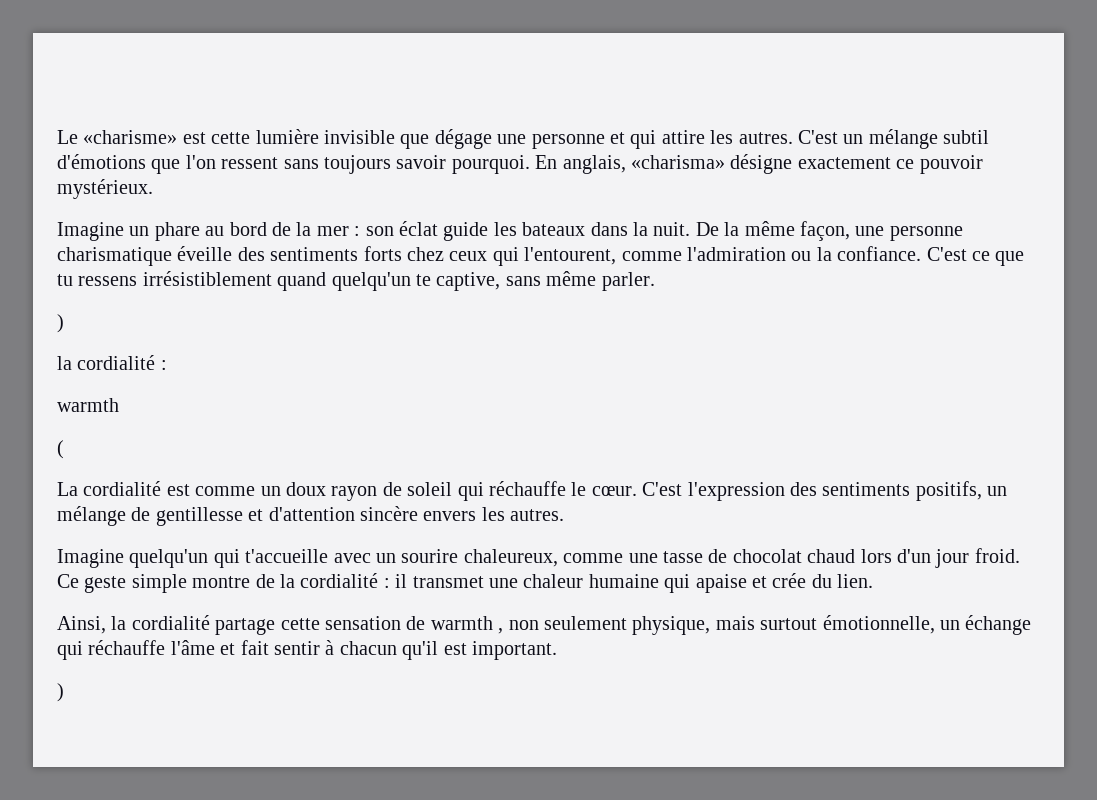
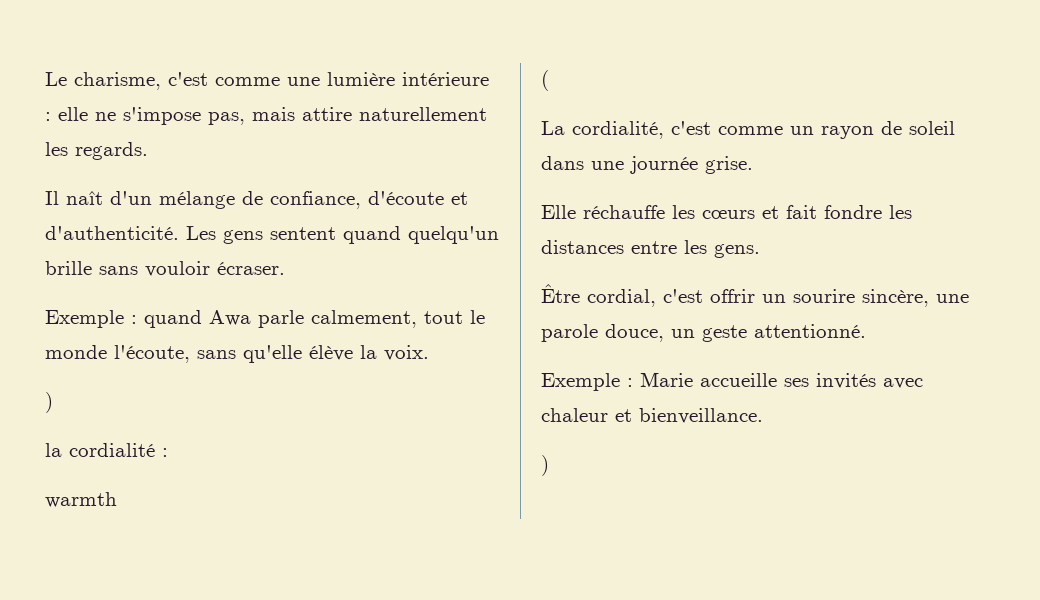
[83,129,990,149] [57,154,983,174] [57,179,153,199] [57,221,963,241] [57,246,1025,266] [57,271,655,291] «charisme» est cette lumière invisible que dégage une personne et qui attire les autres. C'est un mélange subtil d'émotions que l'on ressent sans toujours savoir pourquoi. En anglais, «charisma» désigne exactement ce pouvoir mystérieux. // Imagine un phare au bord de la mer : son éclat guide les bateaux dans la nuit. De la même façon, une personne charismatique éveille des sentiments forts chez ceux qui l'entourent, comme l'admiration ou la confiance. C'est ce que tu ressens irrésistiblement quand quelqu'un te captive, sans même parler. -> [74,72,489,90] [45,107,487,125] [45,142,148,160] [45,191,468,209] [45,226,499,244] [45,261,285,277] [45,310,485,328] [45,345,429,363] charisme, c'est comme une lumière intérieure : elle ne s'impose pas, mais attire naturellement les regards. // Il naît d'un mélange de confiance, d'écoute et d'authenticité. Les gens sentent quand quelqu'un brille sans vouloir écraser. // Exemple : quand Awa parle calmement, tout le monde l'écoute, sans qu'elle élève la voix.
[83,481,190,496] cordialité est -> [572,121,711,139] cordialité, c'est
[286,482,326,496] doux -> (814, 130) none
[457,481,1008,501] [57,506,565,526] [57,548,1020,568] [57,573,874,593] [57,615,1032,635] [57,640,557,660] qui réchauffe le cœur. C'est l'expression des sentiments positifs, un mélange de gentillesse et d'attention sincère envers les autres. // Imagine quelqu'un qui t'accueille avec un sourire chaleureux, comme une tasse de chocolat chaud lors d'un jour froid. Ce geste simple montre de la cordialité : il transmet une chaleur humaine qui apaise et crée du lien. // Ainsi, la cordialité partage cette sensation de warmth , non seulement physique, mais surtout émotionnelle, un échange qui réchauffe l'âme et fait sentir à chacun qu'il est important. -> [541,156,753,174] [541,205,912,219] [541,240,760,258] [541,284,969,307] [541,324,866,342] [541,372,923,391] [541,408,763,424] dans une journée grise. // Elle réchauffe les cœurs et fait fondre les distances entre les gens. // Être cordial, c'est offrir un sourire sincère, une parole douce, un geste attentionné. // Exemple : Marie accueille ses invités avec chaleur et bienveillance.

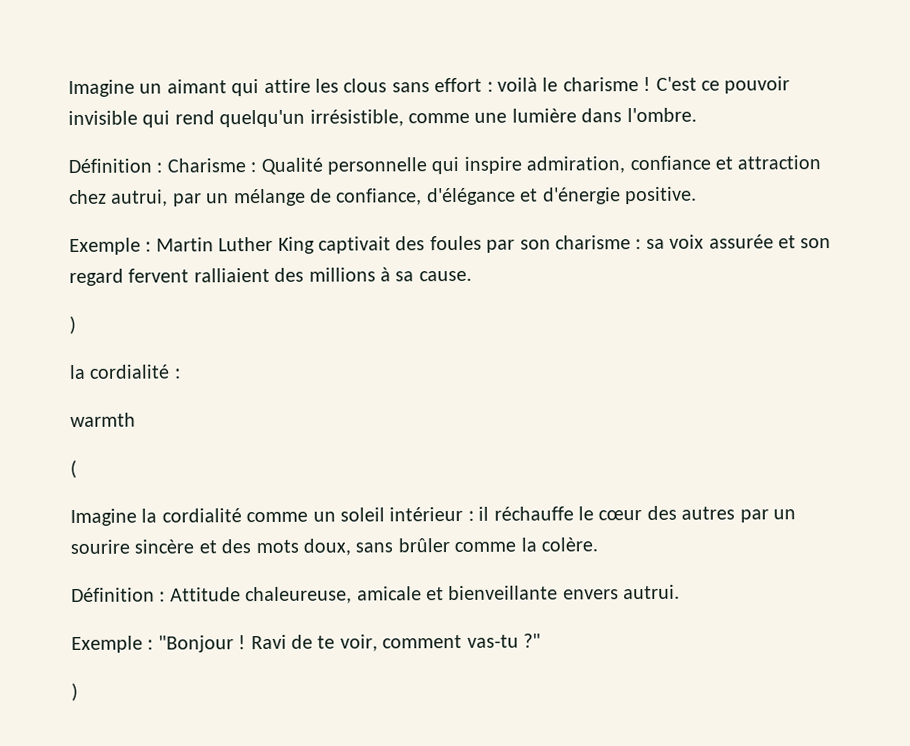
[45,72,489,90] [45,107,487,125] [45,142,148,160] [45,191,468,209] [45,226,499,244] [45,261,285,277] [45,310,485,328] [45,345,429,363] Le charisme, c'est comme une lumière intérieure : elle ne s'impose pas, mais attire naturellement les regards. // Il naît d'un mélange de confiance, d'écoute et d'authenticité. Les gens sentent quand quelqu'un brille sans vouloir écraser. // Exemple : quand Awa parle calmement, tout le monde l'écoute, sans qu'elle élève la voix. -> [68,76,791,98] [68,107,697,128] [68,155,822,176] [69,186,697,207] [69,234,832,256] [69,267,472,287] Imagine un aimant qui attire les clous sans effort : voilà le charisme ! C'est ce pouvoir invisible qui rend quelqu'un irrésistible, comme une lumière dans l'ombre. // Définition : Charisme : Qualité personnelle qui inspire admiration, confiance et attraction chez autrui, par un mélange de confiance, d'élégance et d'énergie positive. // Exemple : Martin Luther King captivait des foules par son charisme : sa voix assurée et son regard fervent ralliaient des millions à sa cause.
[541,121,955,139] [541,156,753,174] [541,205,912,219] [541,240,760,258] [541,284,969,307] [541,324,866,342] [541,372,923,391] [541,408,763,424] La cordialité, c'est comme un rayon de soleil dans une journée grise. // Elle réchauffe les cœurs et fait fondre les distances entre les gens. // Être cordial, c'est offrir un sourire sincère, une parole douce, un geste attentionné. // Exemple : Marie accueille ses invités avec chaleur et bienveillance. -> [70,505,796,527] [70,537,598,556] [71,584,681,605] [71,633,541,654] Imagine la cordialité comme un soleil intérieur : il réchauffe le cœur des autres par un sourire sincère et des mots doux, sans brûler comme la colère. // Définition : Attitude chaleureuse, amicale et bienveillante envers autrui. // Exemple : "Bonjour ! Ravi de te voir, comment vas-tu ?"

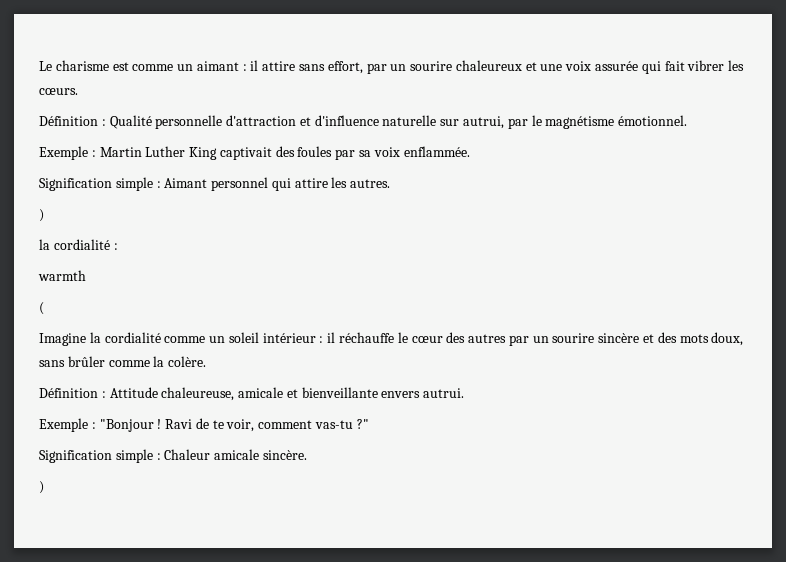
[68,76,791,98] [68,107,697,128] [68,155,822,176] [69,186,697,207] Imagine un aimant qui attire les clous sans effort : voilà le charisme ! C'est ce pouvoir invisible qui rend quelqu'un irrésistible, comme une lumière dans l'ombre. // Définition : Charisme : Qualité personnelle qui inspire admiration, confiance et attraction chez autrui, par un mélange de confiance, d'élégance et d'énergie positive. -> [39,60,745,74] [39,88,78,95] [39,115,688,129] Le charisme est comme un aimant : il attire sans effort, par un sourire chaleureux et une voix assurée qui fait vibrer les cœurs. // Définition : Qualité personnelle d'attraction et d'influence naturelle sur autrui, par le magnétisme émotionnel.
[519,234,832,250] [69,267,472,287] son charisme : sa voix assurée et son regard fervent ralliaient des millions à sa cause. -> [359,146,470,157] [39,177,391,191] sa voix enflammée. // Signification simple : Aimant personnel qui attire les autres.
(541, 640) none -> [39,449,307,463] // Signification simple : Chaleur amicale sincère.

